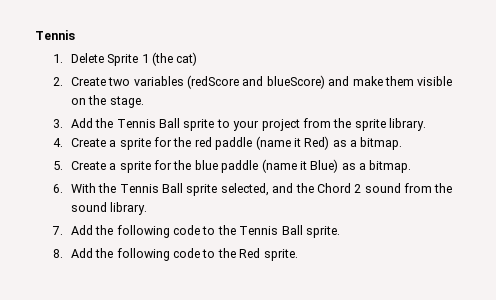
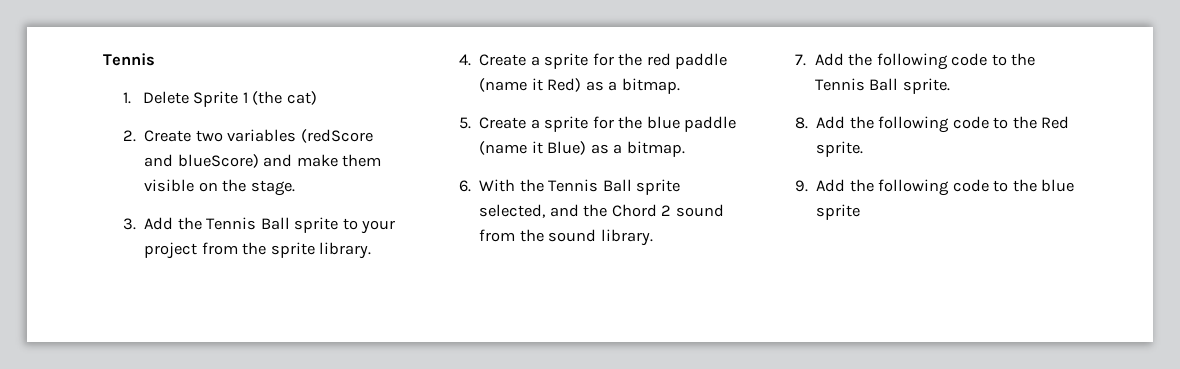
(298, 255) none -> [794,179,1074,196] [816,204,861,220] // 9. Add the following code to the blue sprite

